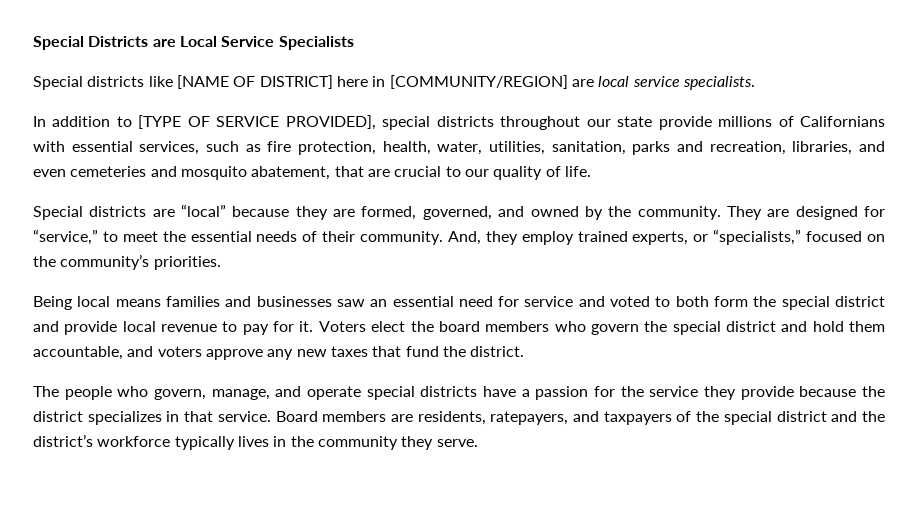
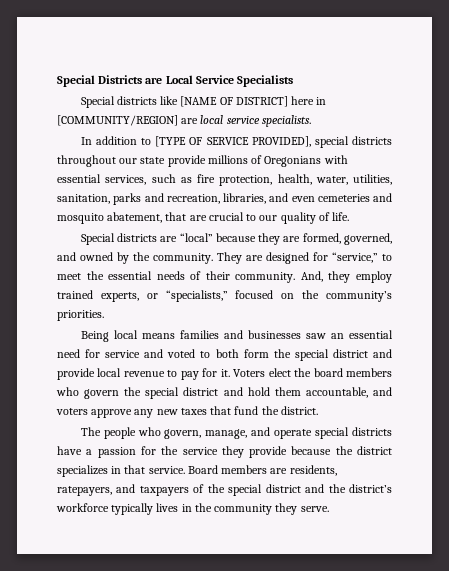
[800,116,886,127] Californians -> [264,156,322,167] Oregonians

